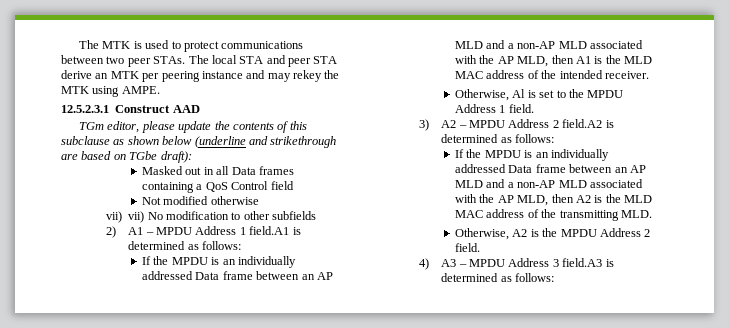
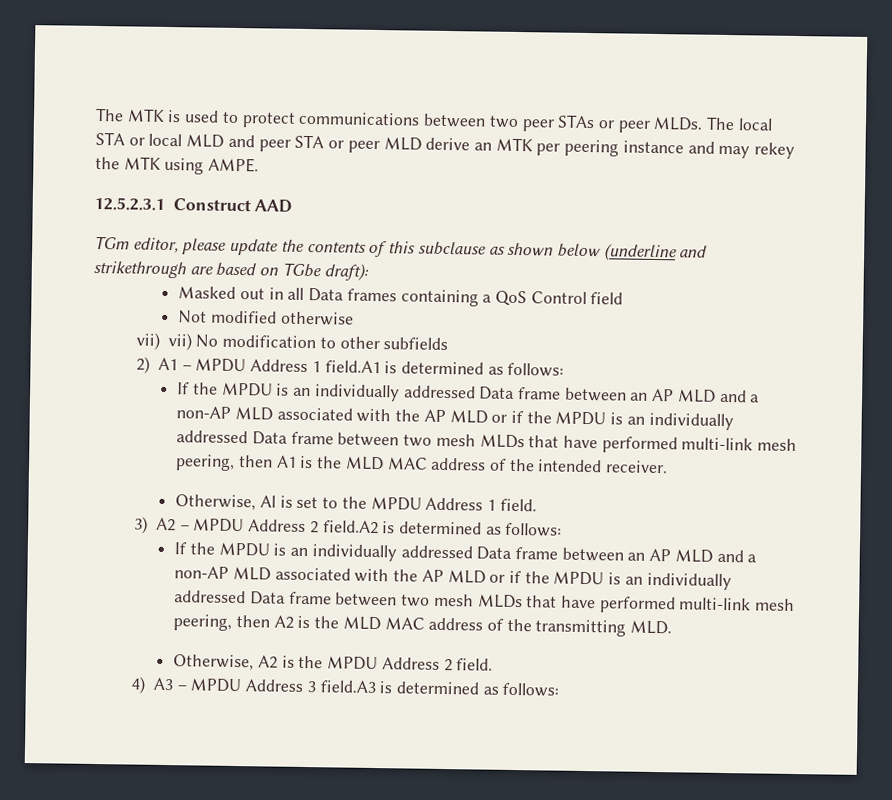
[153,55,338,67] STAs. The local STA and peer STA -> [557,114,773,133] [95,131,422,154] STAs or peer MLDs. The local STA or local MLD and peer STA or peer MLD
[517,56,549,67] MLD, -> [449,410,734,431] [176,430,798,454] [175,454,236,471] MLD or if the MPDU is an individually addressed Data frame between two mesh MLDs that have performed multi-link mesh peering,
[517,195,549,206] MLD, -> [447,570,732,591] [174,590,796,614] [173,614,233,631] MLD or if the MPDU is an individually addressed Data frame between two mesh MLDs that have performed multi-link mesh peering,

